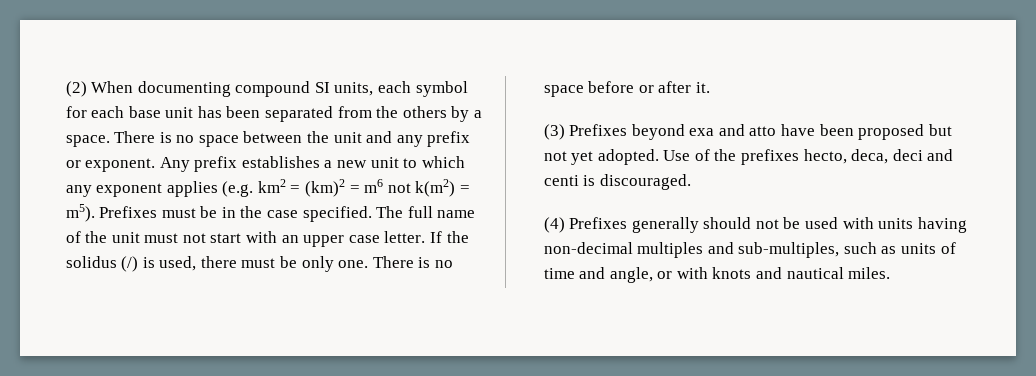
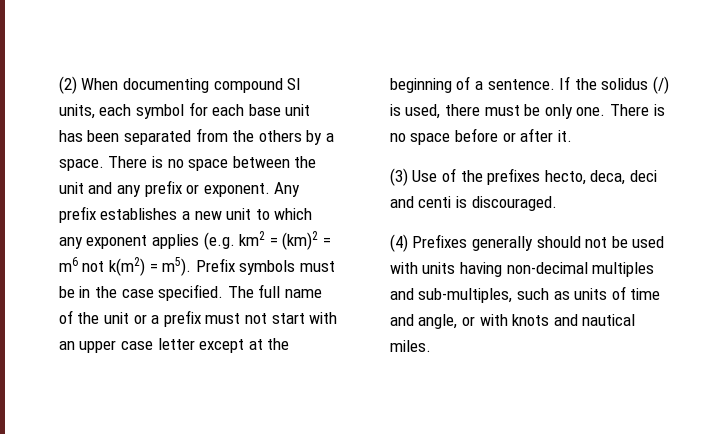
[99,206,158,218] Prefixes -> [195,258,296,275] Prefix symbols
(140, 237) none -> [133,310,201,327] or a prefix
[384,231,426,243] letter. -> [157,338,290,353] [389,76,555,93] letter except at the beginning of a sentence.
[569,124,952,140] [543,149,659,165] Prefixes beyond exa and atto have been proposed but not yet adopted. -> (408, 177) none

